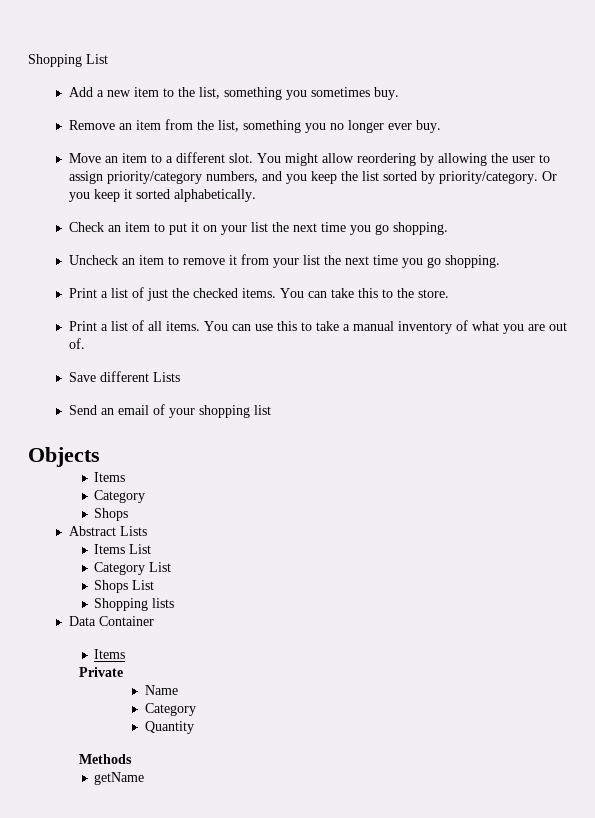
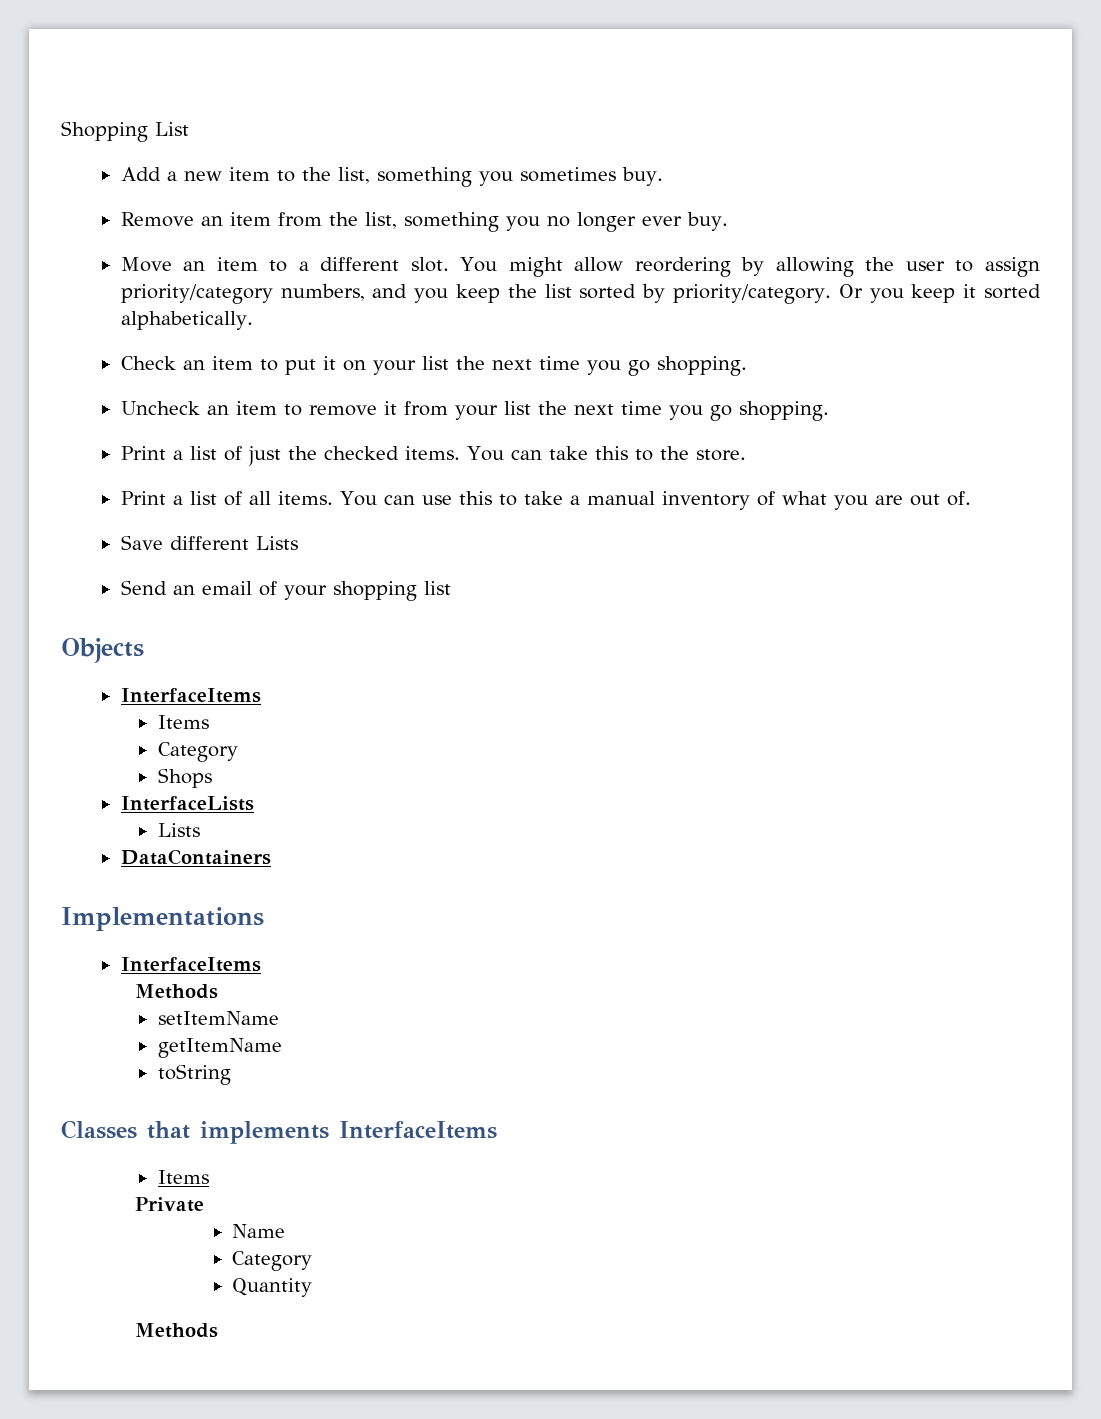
(100, 457) none -> [120,688,261,703] // InterfaceItems
[68,526,147,536] [94,544,152,554] [94,562,172,575] [94,580,155,593] [94,598,175,611] [68,616,154,626] Abstract Lists // Items List // Category List // Shops List // Shopping lists // Data Container -> [120,796,254,811] [157,823,200,837] [120,849,271,865] [61,907,264,931] [120,957,261,972] [135,984,219,999] [157,1011,279,1025] [157,1038,282,1058] [157,1064,231,1085] [61,1120,497,1144] InterfaceLists // Lists // DataContainers // Implementations // InterfaceItems // Methods // setItemName // getItemName // toString // Classes that implements InterfaceItems
[94,772,145,785] // getName -> (219, 1330) none

